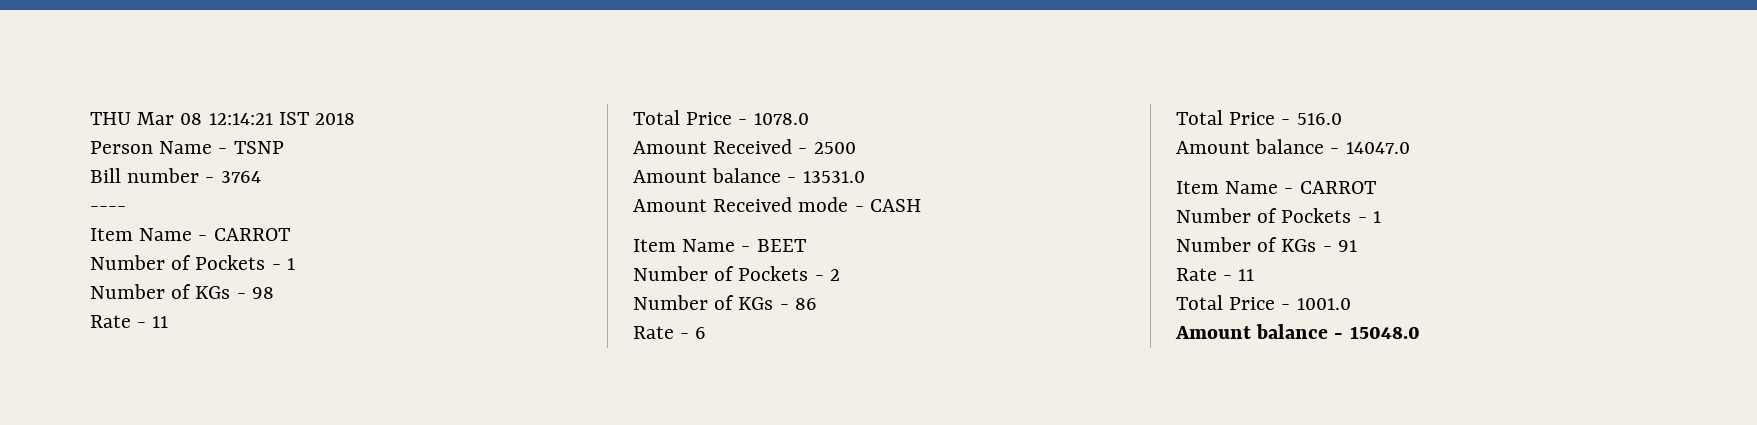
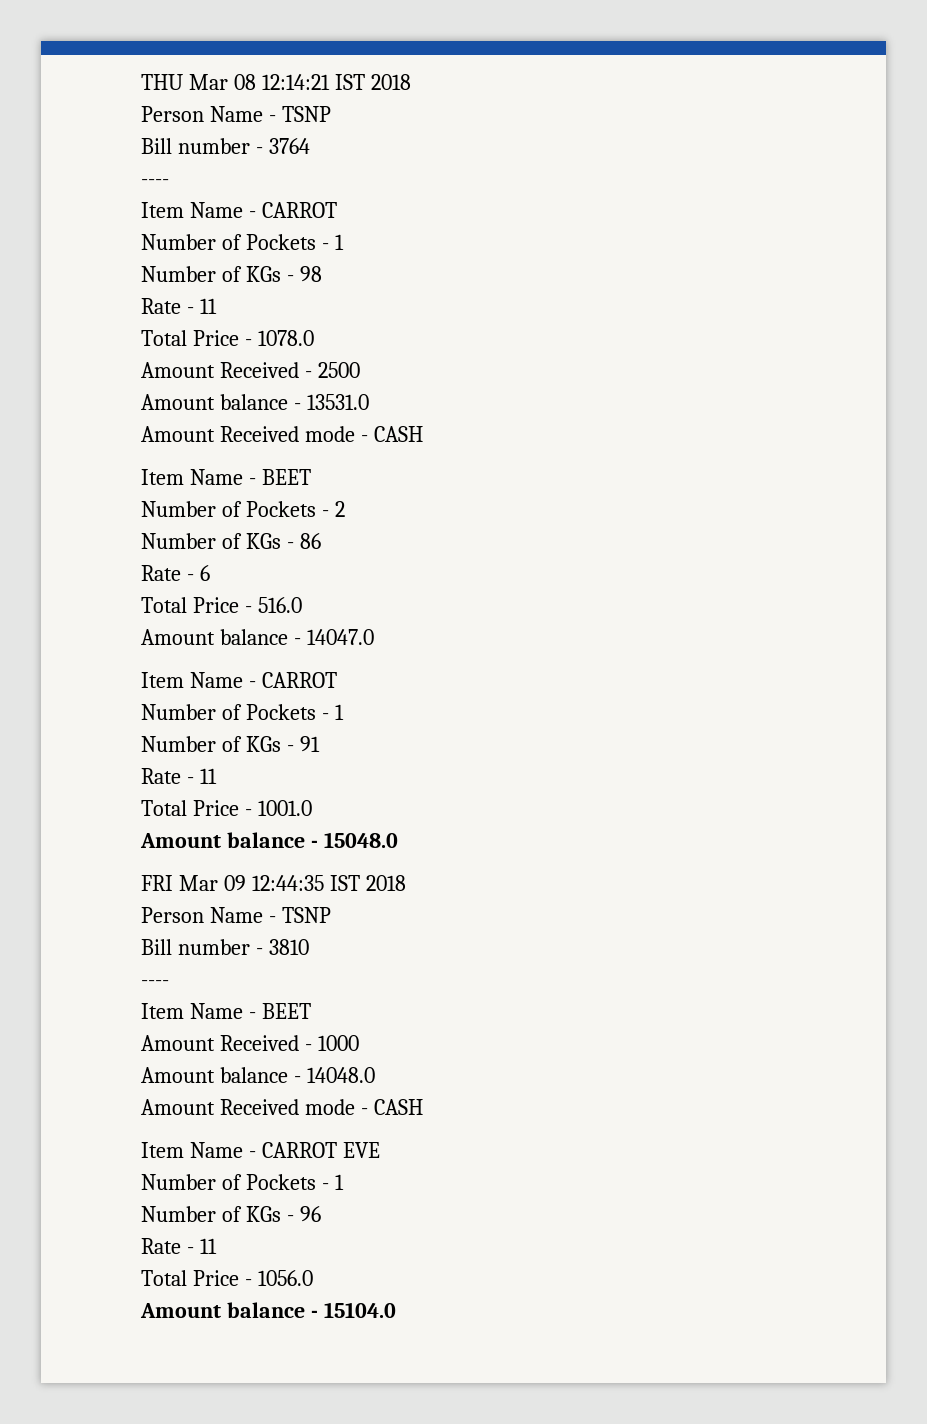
(1420, 332) none -> [141,875,406,891] [141,907,331,923] [141,939,309,955] [141,980,169,987] [141,1003,311,1019] [141,1035,359,1051] [141,1067,375,1083] [141,1099,423,1115] [141,1142,380,1158] [141,1174,344,1190] [141,1206,321,1222] [141,1238,217,1254] [141,1270,313,1286] [140,1302,396,1318] // FRI Mar 09 12:44:35 IST 2018 // Person Name - TSNP // Bill number - 3810 // ---- // Item Name - BEET // Amount Received - 1000 // Amount balance - 14048.0 // Amount Received mode - CASH // Item Name - CARROT EVE // Number of Pockets - 1 // Number of KGs - 96 // Rate - 11 // Total Price - 1056.0 // Amount balance - 15104.0

